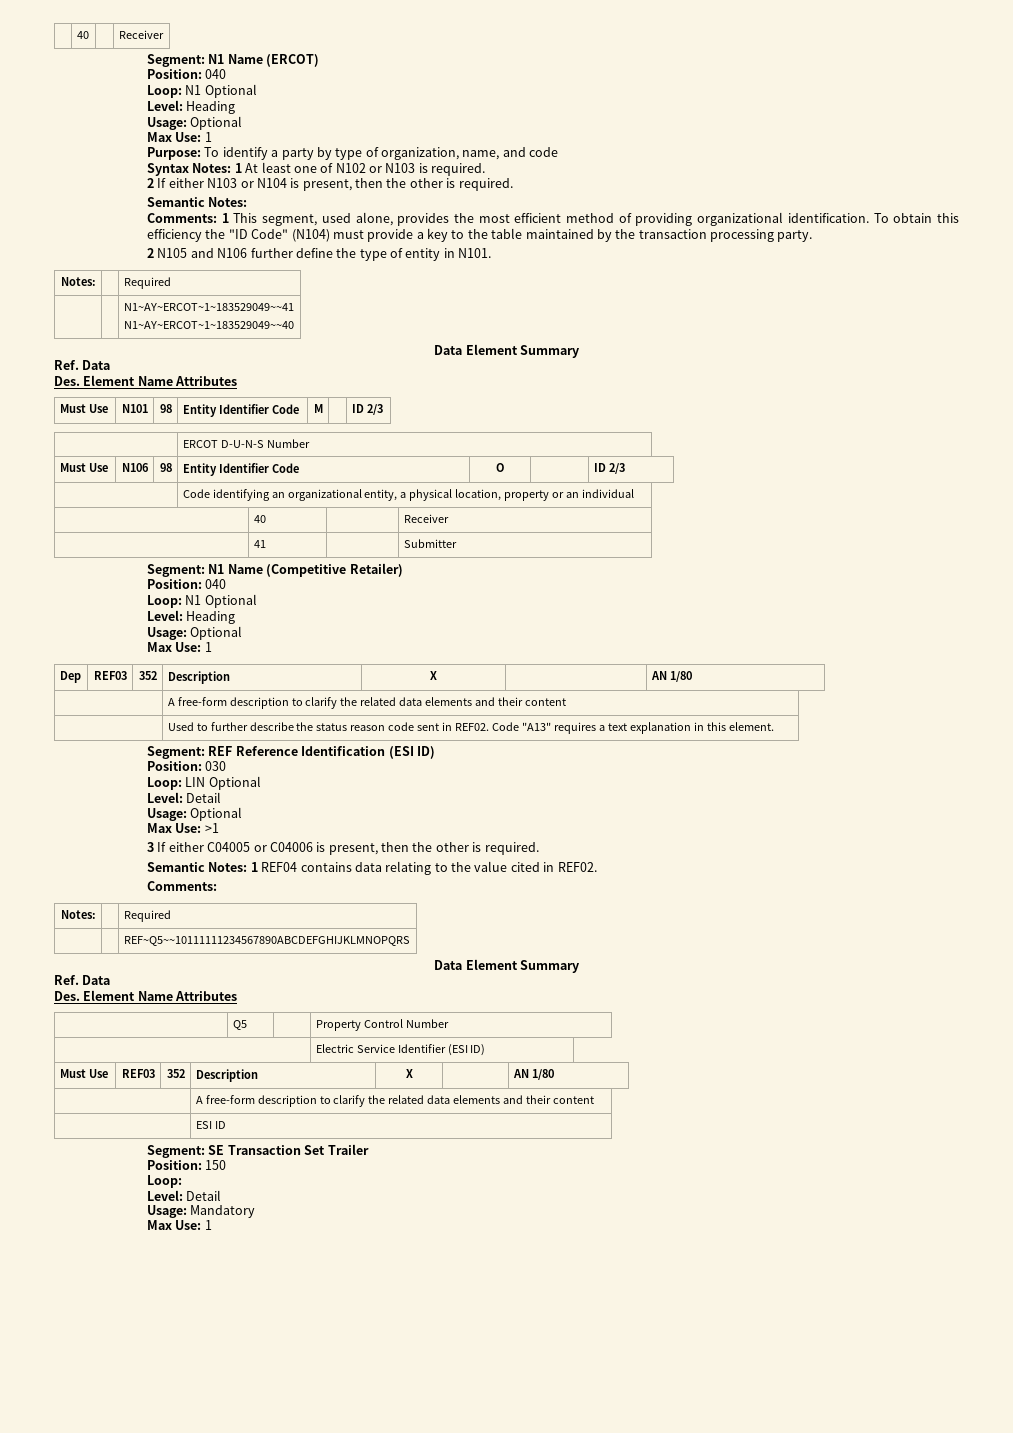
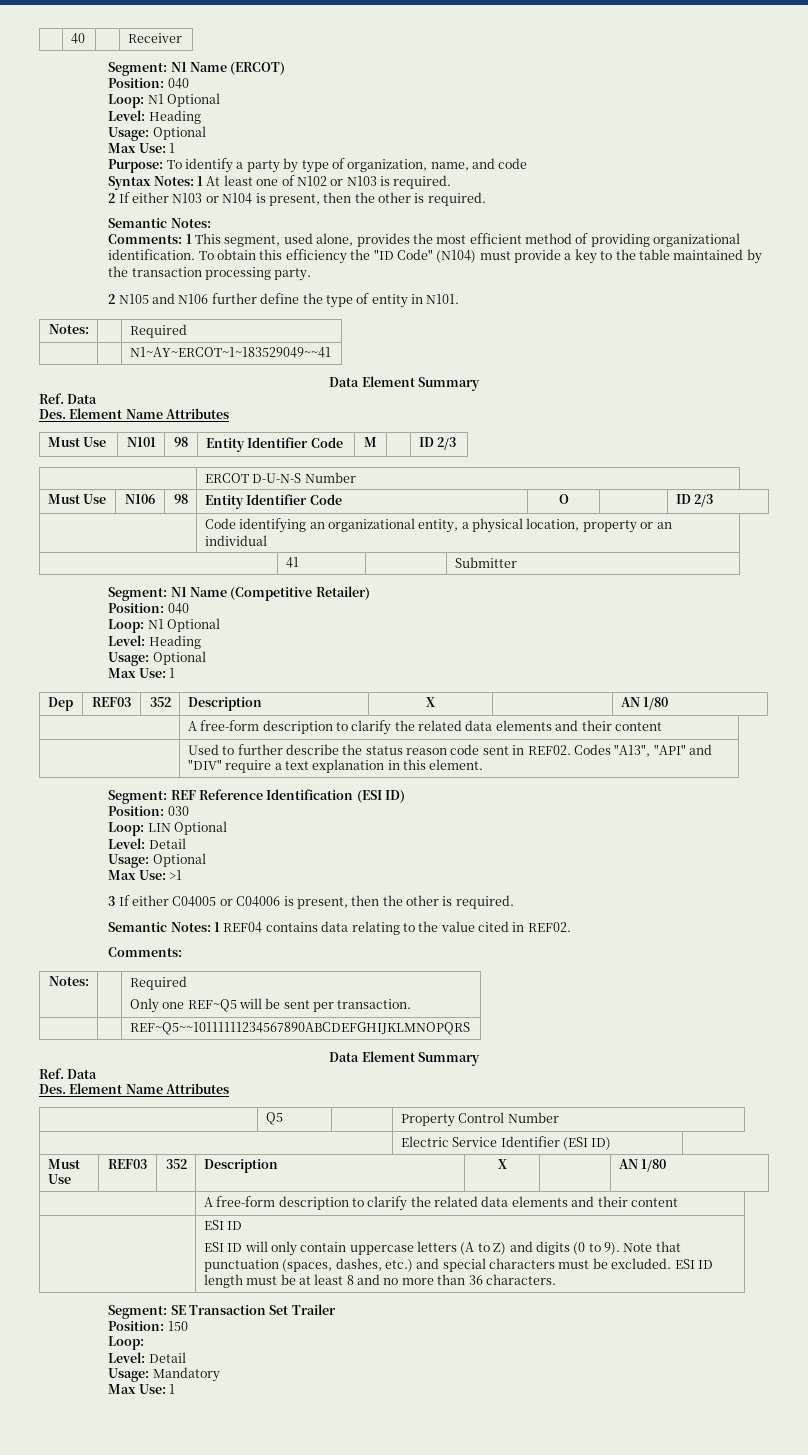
[123,321,294,329] // N1~AY~ERCOT~1~183529049~~40 -> (331, 352) none
[253,515,266,523] [403,514,449,523] // | 40 | | Receiver -> (267, 540) none
[492,722,597,734] Code "A13" requires -> [573,744,713,757] [187,759,272,773] Codes "A13", "API" and "DIV" require
(171, 916) none -> [129,998,412,1013] // Only one REF~Q5 will be sent per transaction.
(226, 1125) none -> [203,1241,681,1256] [203,1258,713,1272] [203,1274,556,1288] // ESI ID will only contain uppercase letters (A to Z) and digits (0 to 9). Note that punctuation (spaces, dashes, etc.) and special characters must be excluded. ESI ID length must be at least 8 and no more than 36 characters.

